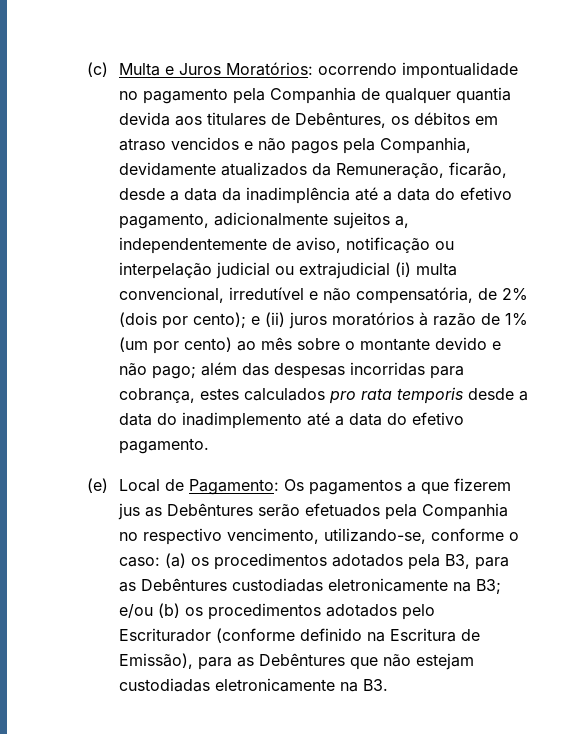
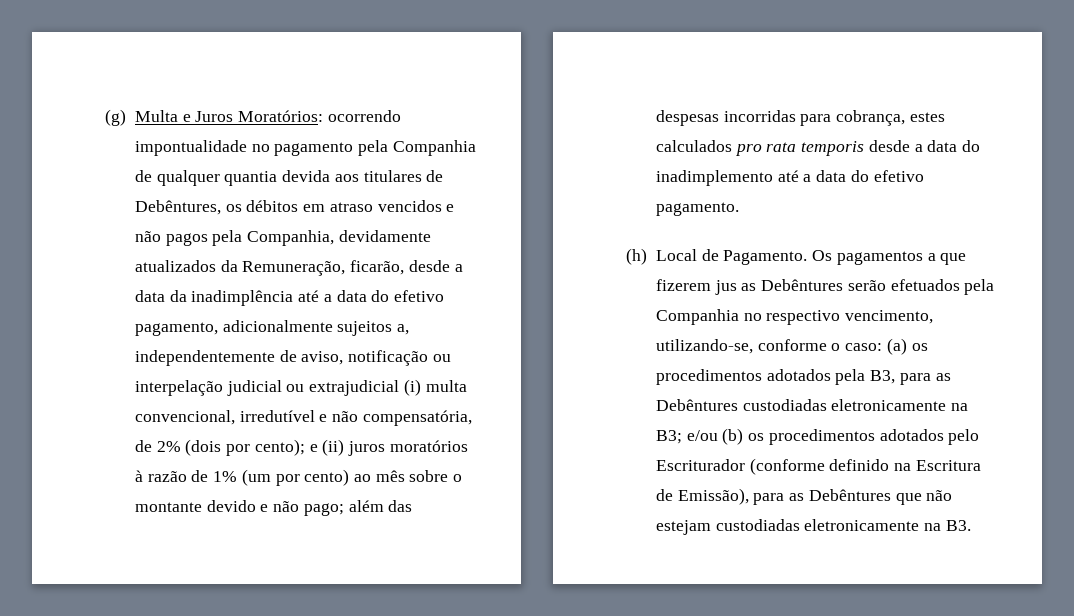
[86,62,108,77] (c) -> [105,109,127,126] (g)
[86,478,108,493] (e) -> [626,248,648,265] (h)
[188,479,279,495] Pagamento: -> [723,250,808,265] Pagamento.

